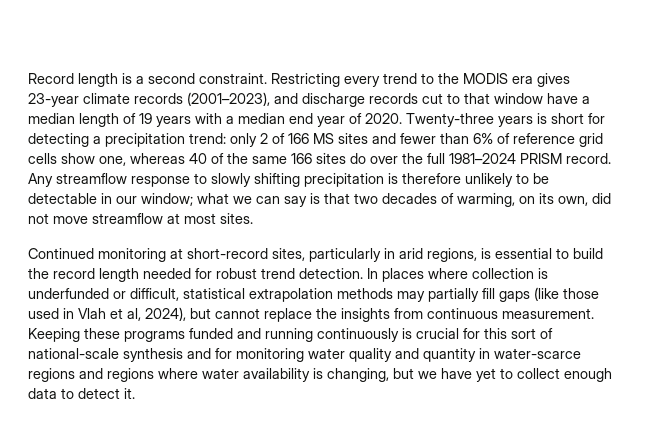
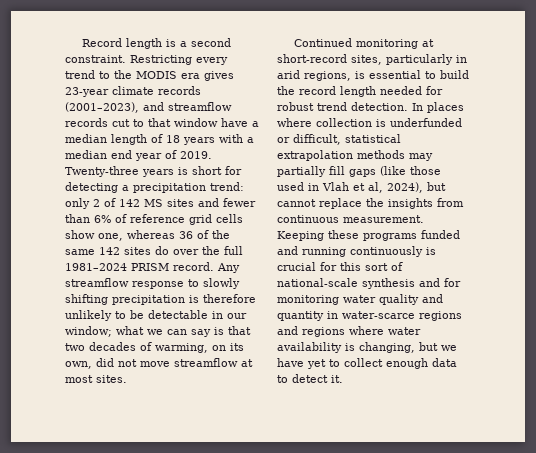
[302,93,365,107] discharge -> [168,102,232,111] streamflow
[139,113,152,124] 19 -> [166,135,180,143] 18
[365,113,402,124] 2020. -> [180,151,212,159] 2019.
[288,133,309,144] 166 -> [119,199,140,207] 142
[189,153,207,164] 40 -> [179,231,193,239] 36
[291,153,312,164] 166 -> [99,247,120,255] 142

